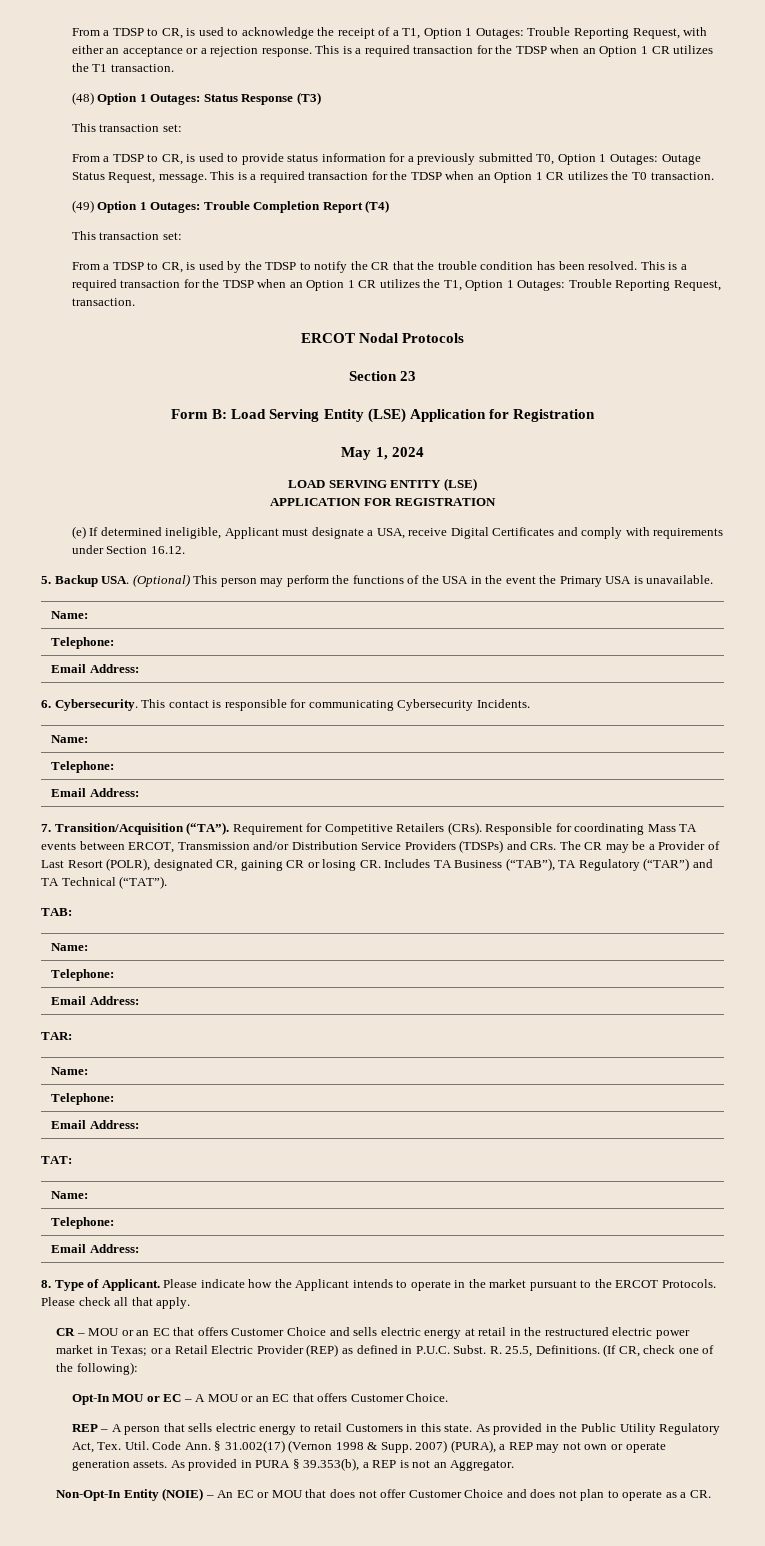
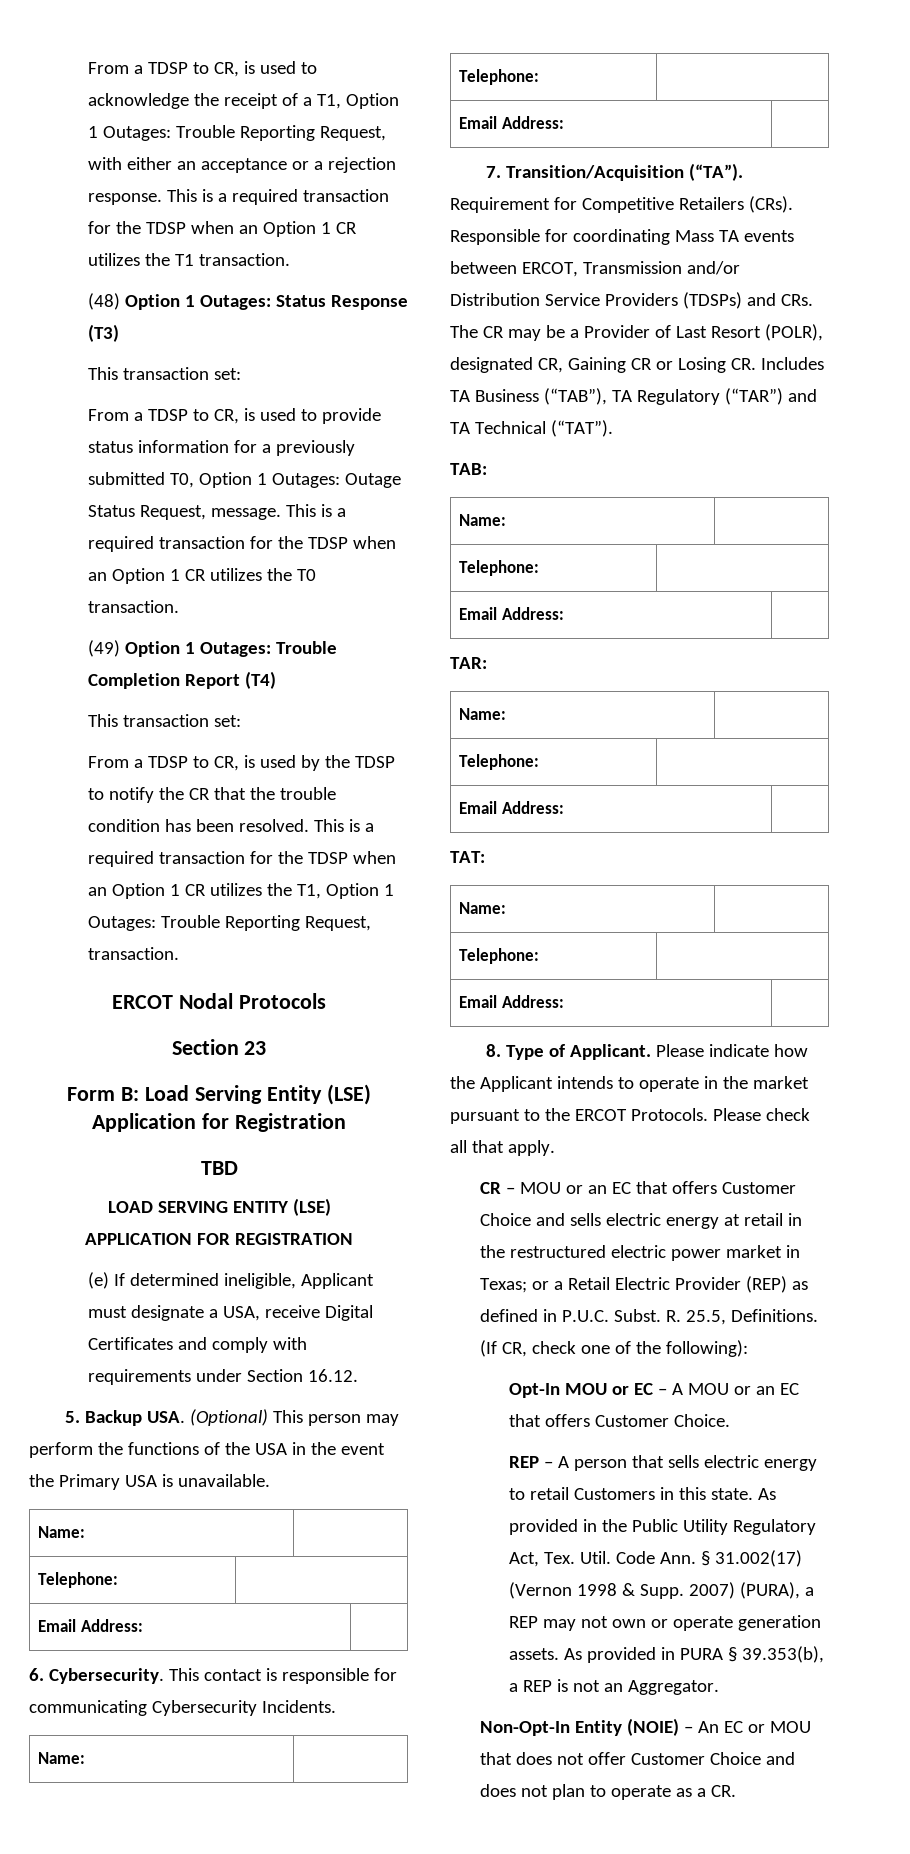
[341,447,424,460] May 1, 2024 -> [200,1161,238,1175] TBD
[240,860,283,871] gaining -> [567,357,626,373] Gaining
[322,859,357,871] losing -> [677,357,726,373] Losing

